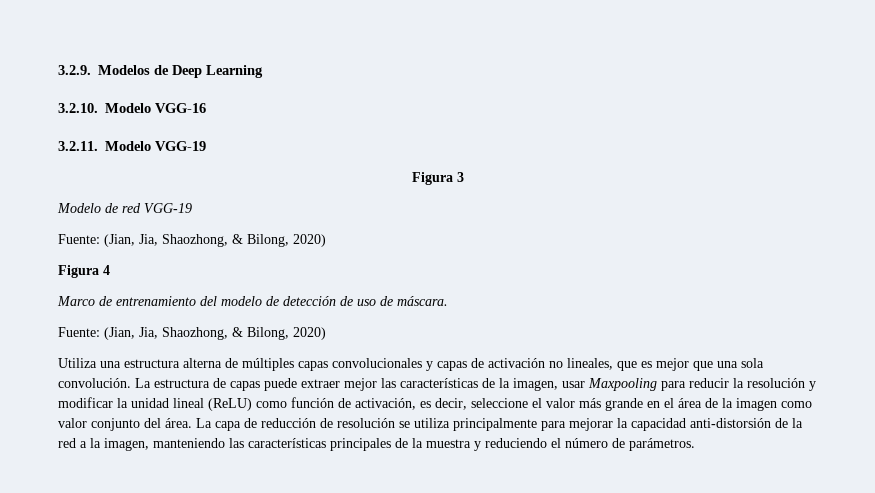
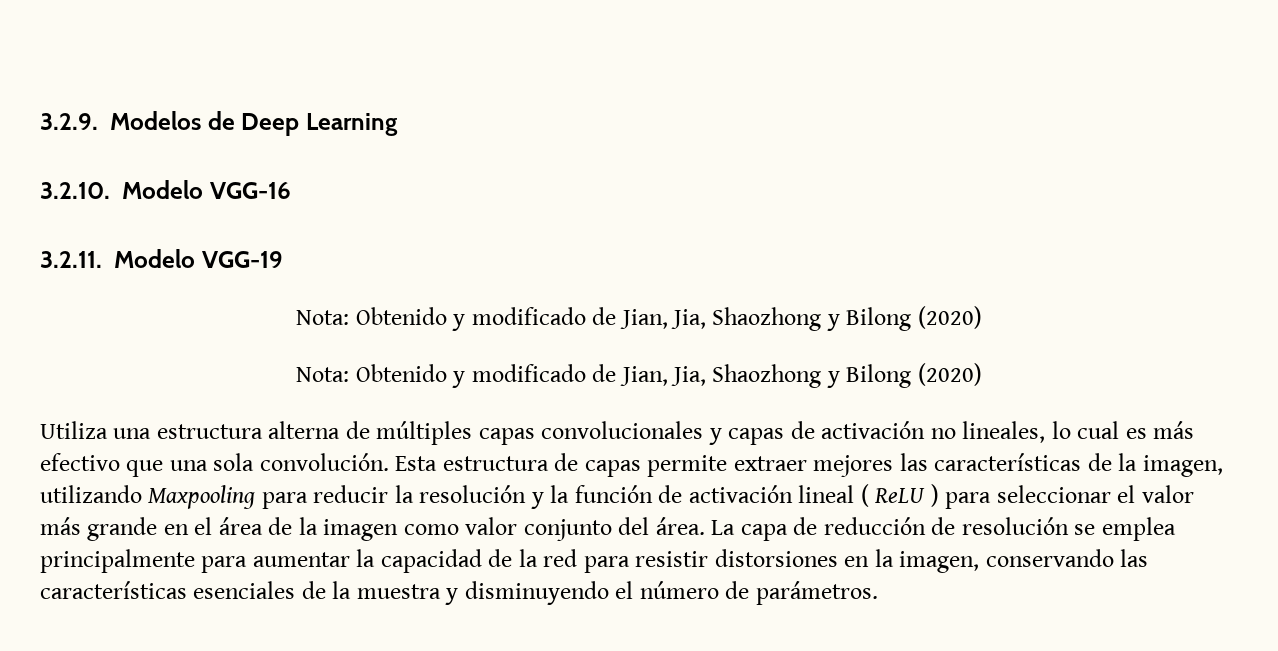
[411,172,464,185] [57,203,192,213] [58,234,326,247] [58,265,110,278] [57,296,448,306] [58,327,326,340] Figura 3 // Modelo de red VGG-19 // Fuente: (Jian, Jia, Shaozhong, & Bilong, 2020) // Figura 4 // Marco de entrenamiento del modelo de detección de uso de máscara. // Fuente: (Jian, Jia, Shaozhong, & Bilong, 2020) -> [296,306,982,331] [296,363,982,388] Nota: Obtenido y modificado de Jian, Jia, Shaozhong y Bilong (2020) // Nota: Obtenido y modificado de Jian, Jia, Shaozhong y Bilong (2020)
[617,358,689,371] que es mejor -> [1051,421,1195,439] [40,453,120,471] lo cual es más efectivo
[135,378,151,388] La -> [395,456,438,471] Esta
[264,378,377,391] puede extraer mejor -> [647,455,894,477] permite extraer mejores
[562,381,585,388] usar -> [40,485,142,503] utilizando
[58,397,528,411] modificar la unidad lineal (ReLU) como función de activación, es decir, seleccione -> [550,484,1111,509] la función de activación lineal ( ReLU ) para seleccionar
[414,418,450,428] utiliza -> [1101,517,1176,541] emplea
[569,418,613,431] mejorar -> [252,552,350,567] aumentar
[690,418,771,428] anti-distorsión -> (482, 561) none
[80,438,391,451] a la imagen, manteniendo las características principales -> [583,549,1149,573] [40,581,296,599] para resistir distorsiones en la imagen, conservando las características esenciales
[485,438,547,448] reduciendo -> [464,581,609,605] disminuyendo

